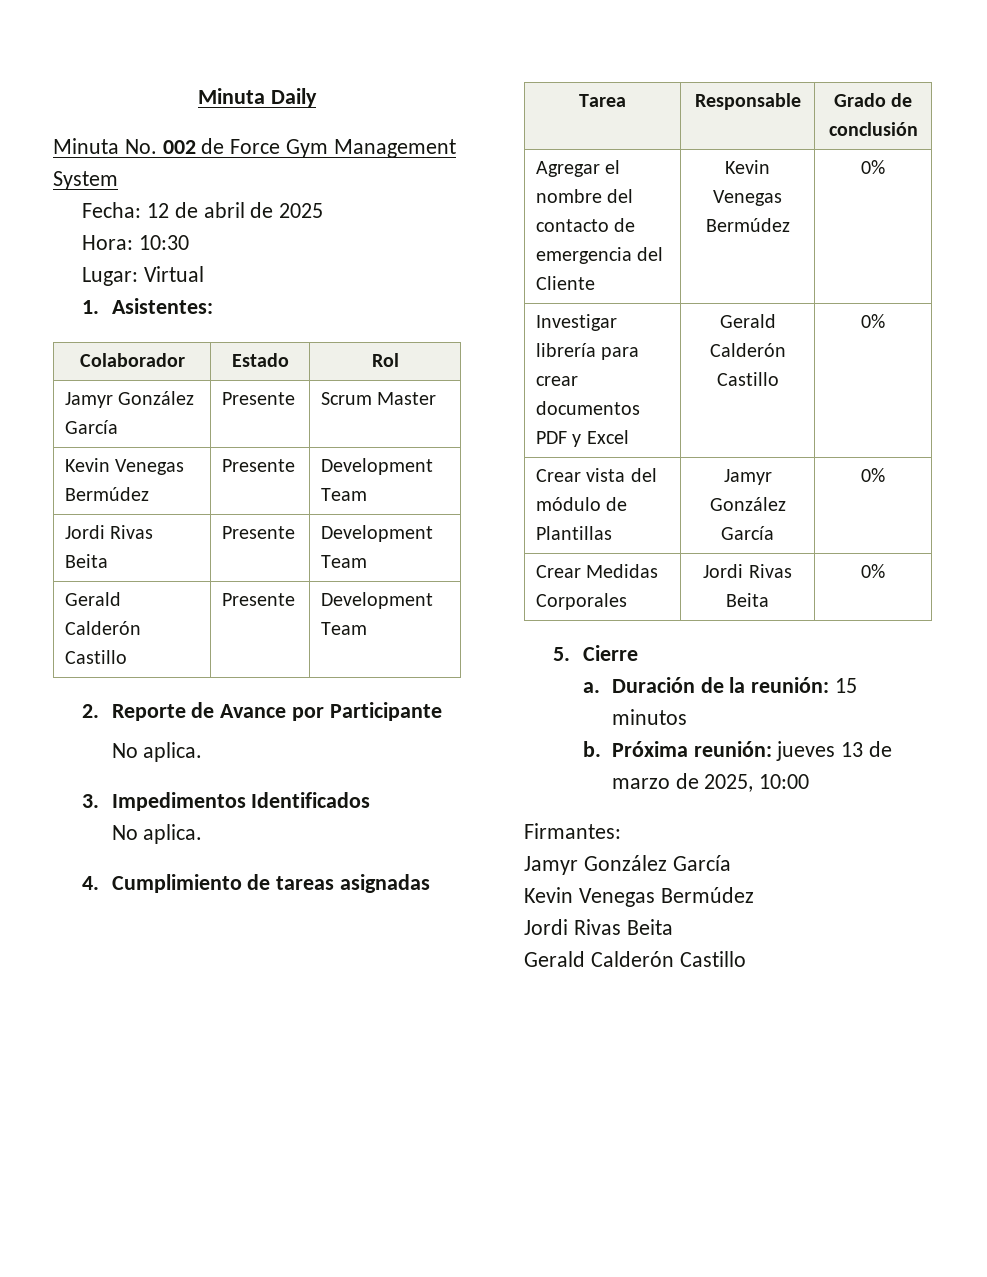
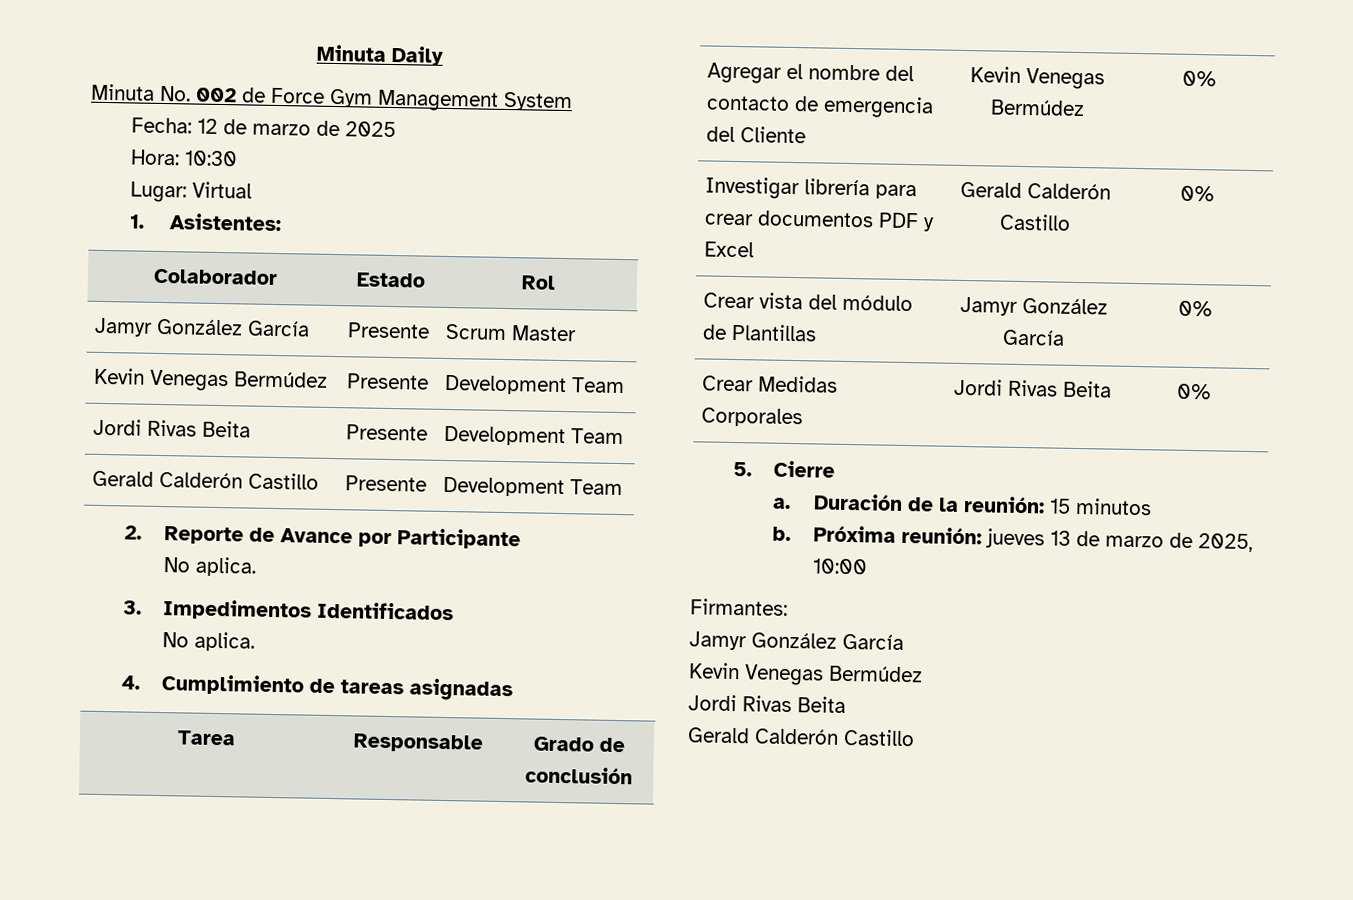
[203,202,245,218] abril -> [251,123,311,136] marzo

